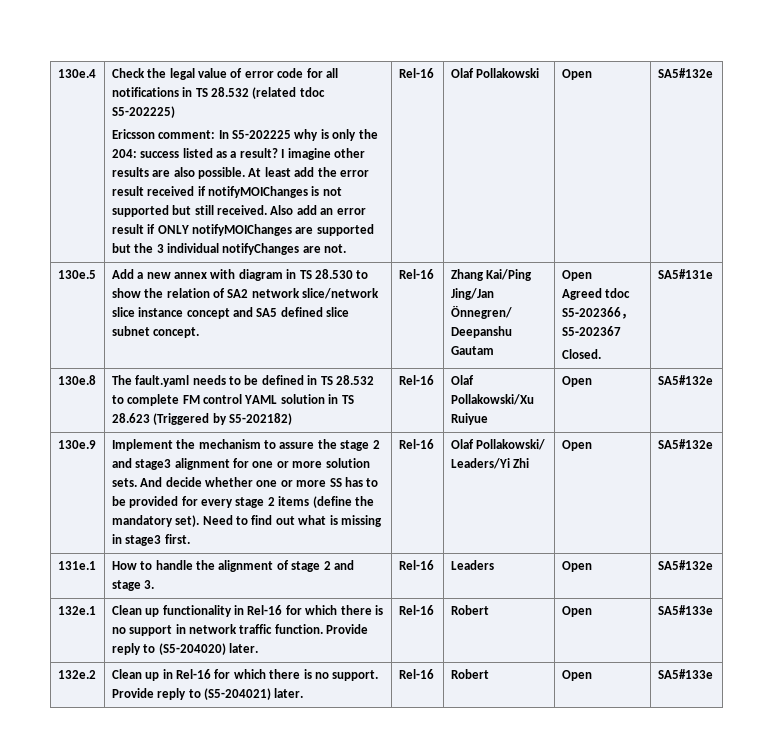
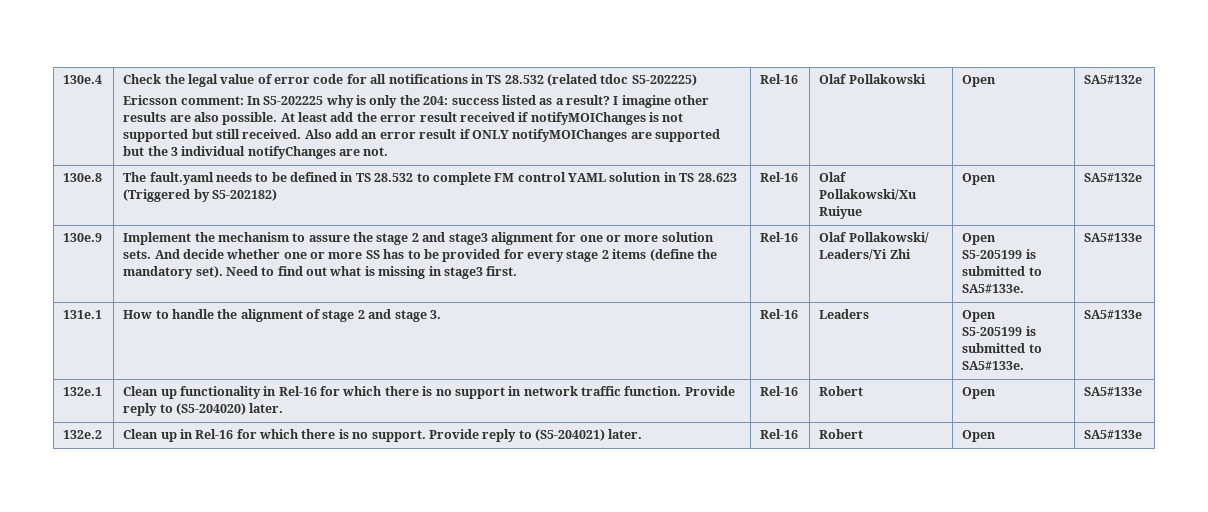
[57,270,96,279] [111,269,369,281] [111,288,380,299] [111,307,350,319] [111,326,200,338] [398,269,434,279] [450,269,533,281] [450,288,494,300] [450,305,512,319] [450,326,512,338] [450,346,494,355] [561,270,592,281] [561,288,631,300] [561,307,634,319] [561,326,621,336] [561,349,601,359] [657,269,713,279] // 130e.5 | Add a new annex with diagram in TS 28.530 to show the relation of SA2 network slice/network slice instance concept and SA5 defined slice subnet concept. | Rel-16 | Zhang Kai/Ping Jing/Jan Önnegren/ Deepanshu Gautam | Open // Agreed tdoc S5‑202366，S5‑202367 // Closed. | SA5#131e -> (1143, 79) none
[657,439,713,449] | SA5#132e -> [962,249,1036,259] [962,266,1042,276] [962,284,1025,293] [1084,233,1143,242] // S5-205199 is submitted to SA5#133e. | SA5#133e
[657,560,713,570] | SA5#132e -> [962,326,1036,336] [962,343,1042,353] [962,361,1025,370] [1084,310,1143,319] // S5-205199 is submitted to SA5#133e. | SA5#133e

